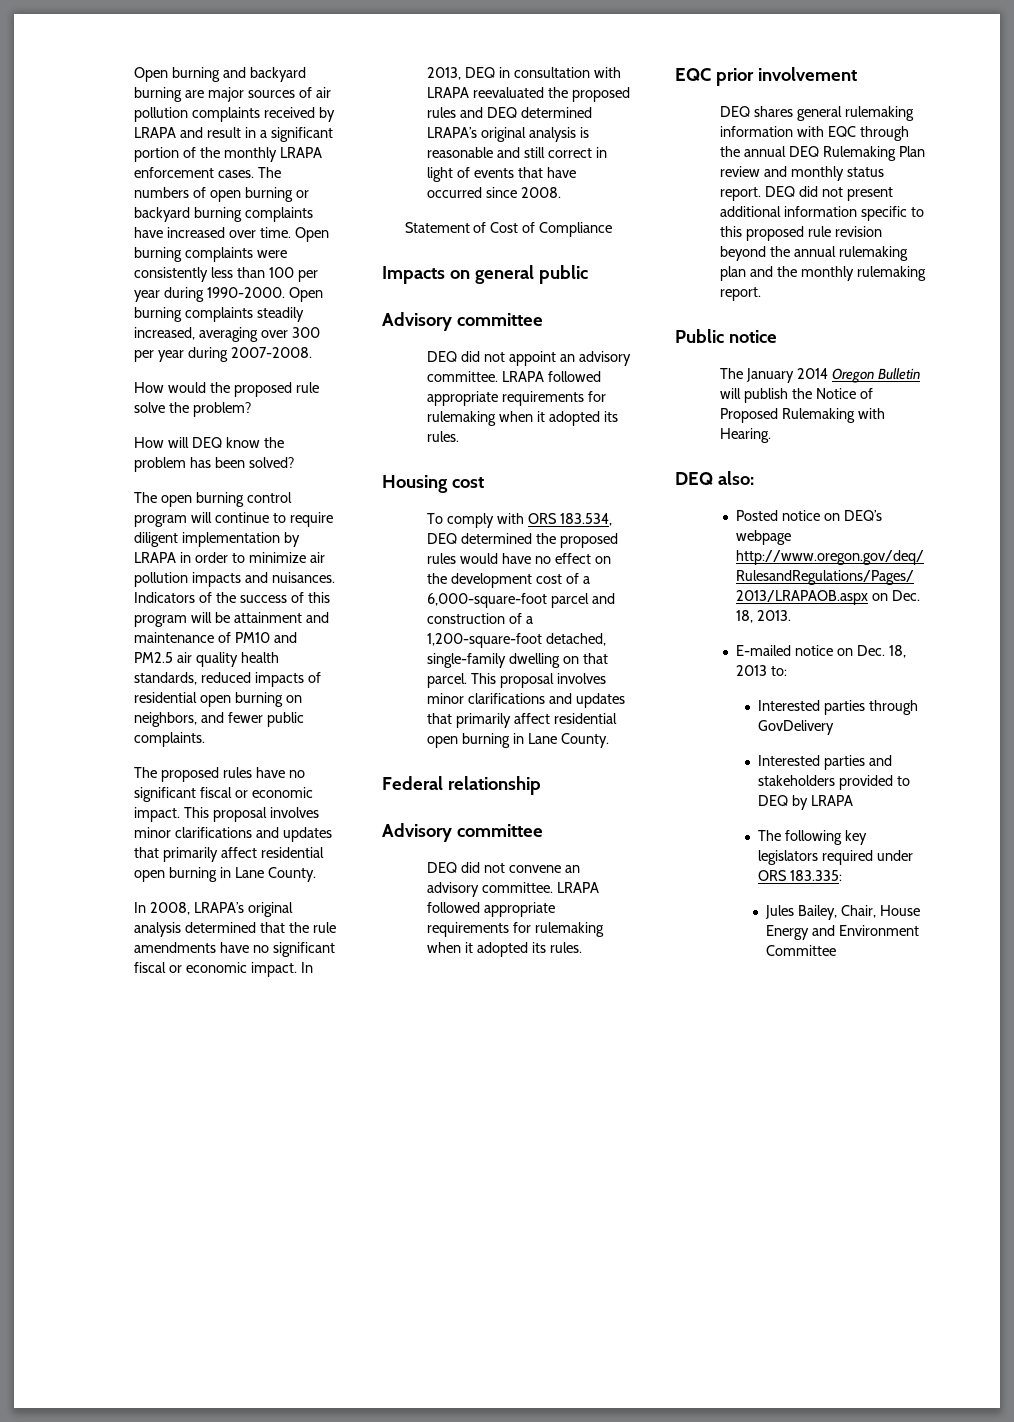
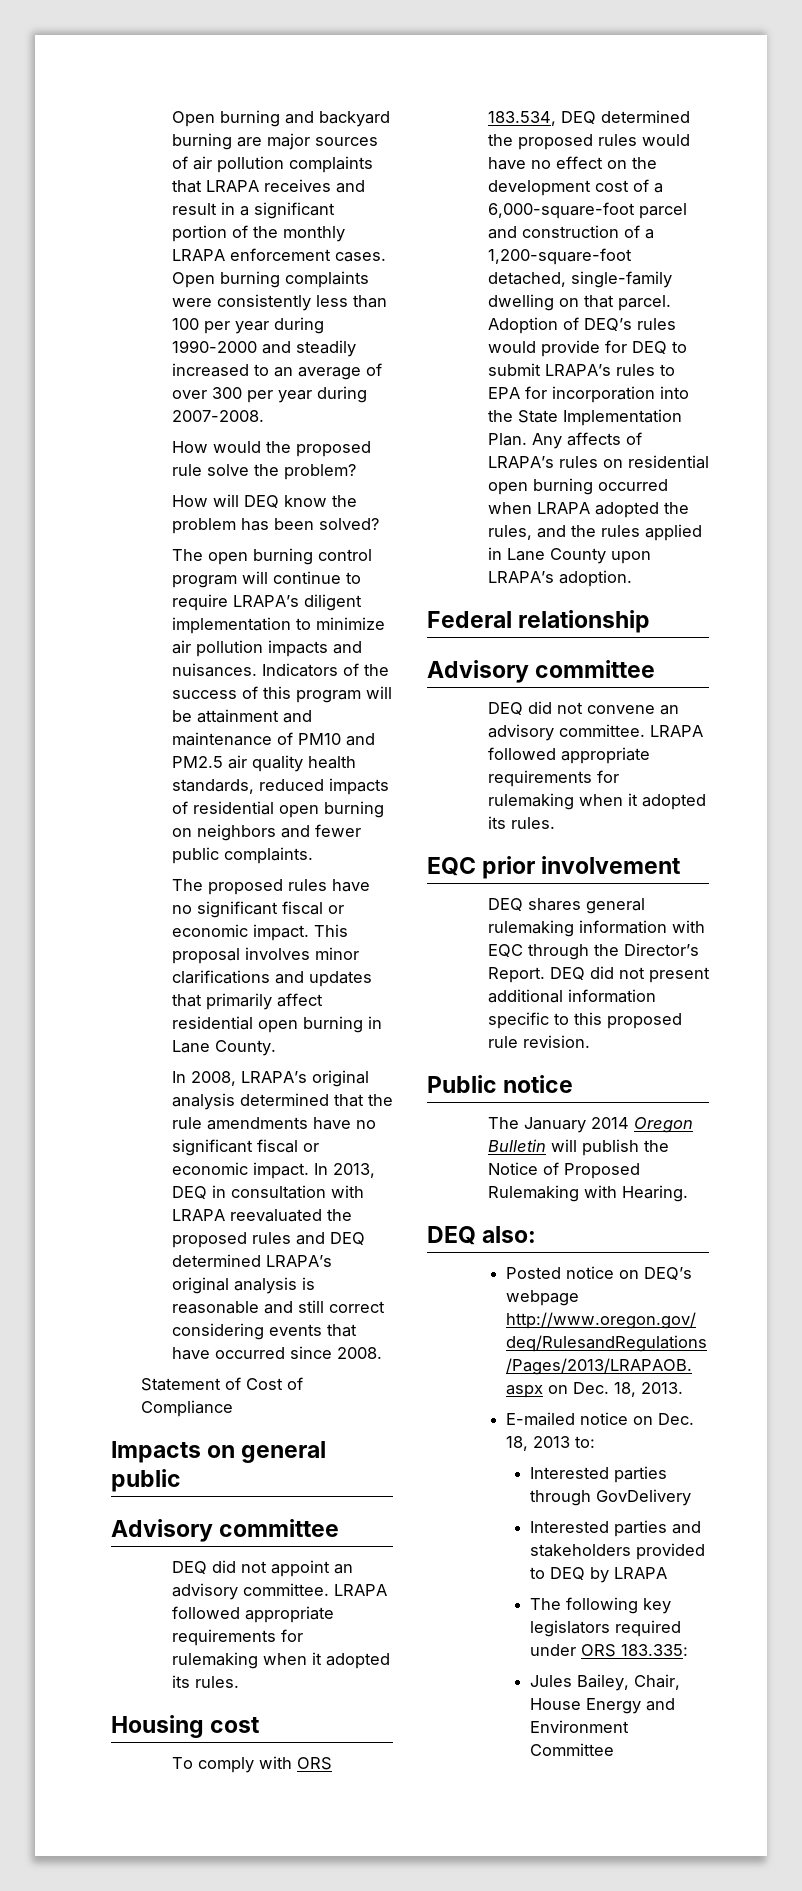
[263,107,335,122] [134,127,177,138] received by LRAPA -> [171,179,331,193] that LRAPA receives
[257,167,281,178] [134,187,309,202] [134,207,313,222] [134,227,291,238] The numbers of open burning or backyard burning complaints have increased over time. -> (386, 257) none
[206,287,323,302] [134,307,304,322] [134,327,258,342] 1990-2000. Open burning complaints steadily increased, averaging -> [171,340,356,357] [171,363,382,380] 1990-2000 and steadily increased to an average of
(333, 519) none -> [232,595,299,607] LRAPA’s
[283,532,300,547] [134,552,228,563] by LRAPA in order -> (291, 625) none
[134,712,198,727] neighbors, -> [196,824,276,841] neighbors
[595,147,607,158] [427,167,470,182] in light of -> [171,1323,264,1340] considering
[470,673,606,688] [427,693,625,708] [427,713,617,728] [427,733,609,748] This proposal involves minor clarifications and updates that primarily affect residential open burning in Lane County. -> [487,317,676,334] [487,340,687,357] [487,363,675,376] [487,386,689,403] [487,409,682,426] [487,432,642,449] [487,455,709,469] [487,478,668,495] [487,502,689,518] [487,524,702,541] [487,547,651,564] [487,570,632,587] Adoption of DEQ’s rules would provide for DEQ to submit LRAPA’s rules to EPA for incorporation into the State Implementation Plan. Any affects of LRAPA’s rules on residential open burning occurred when LRAPA adopted the rules, and the rules applied in Lane County upon LRAPA’s adoption.
[743,146,925,161] [720,166,884,181] [720,187,762,201] annual DEQ Rulemaking Plan review and monthly status report. -> [623,943,699,956] [487,967,545,983] Director’s Report.
[834,226,882,237] [720,246,908,261] [720,266,926,281] [720,287,762,301] revision beyond the annual rulemaking plan and the monthly rulemaking report. -> [522,1035,590,1048] revision.

